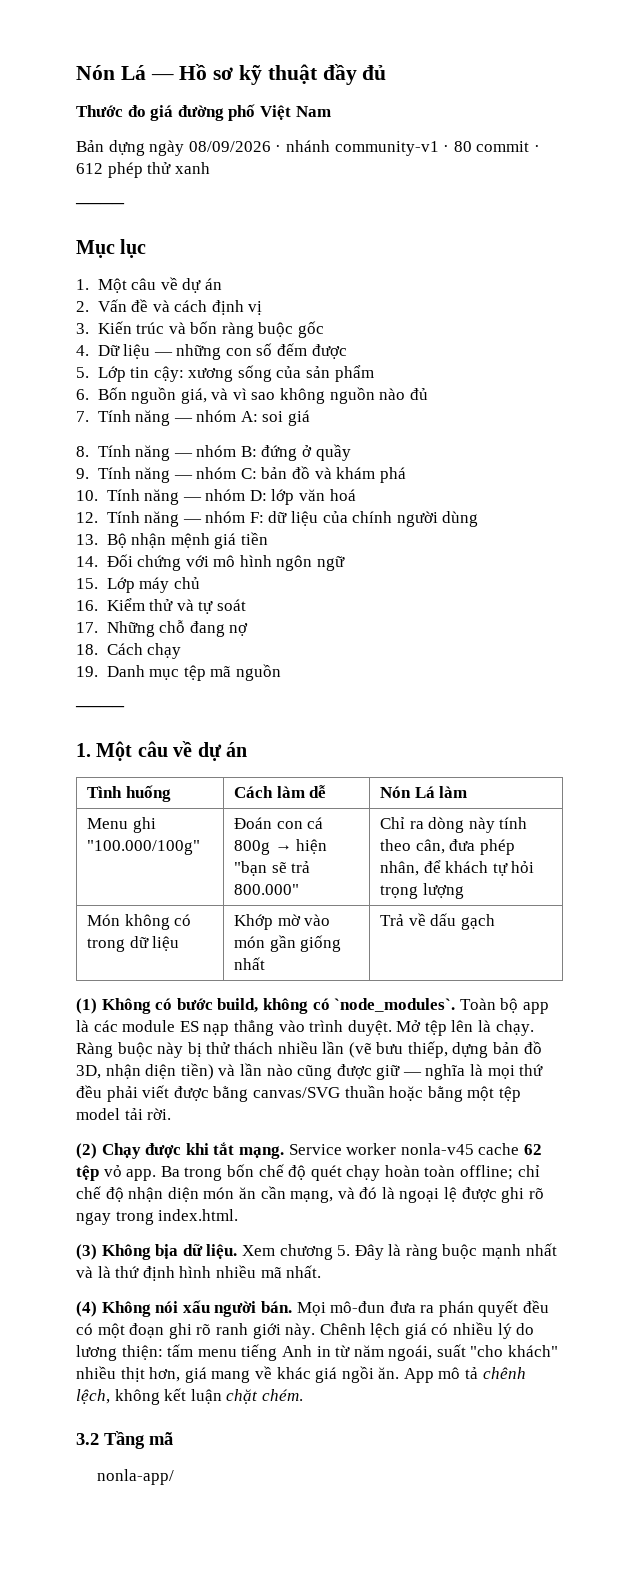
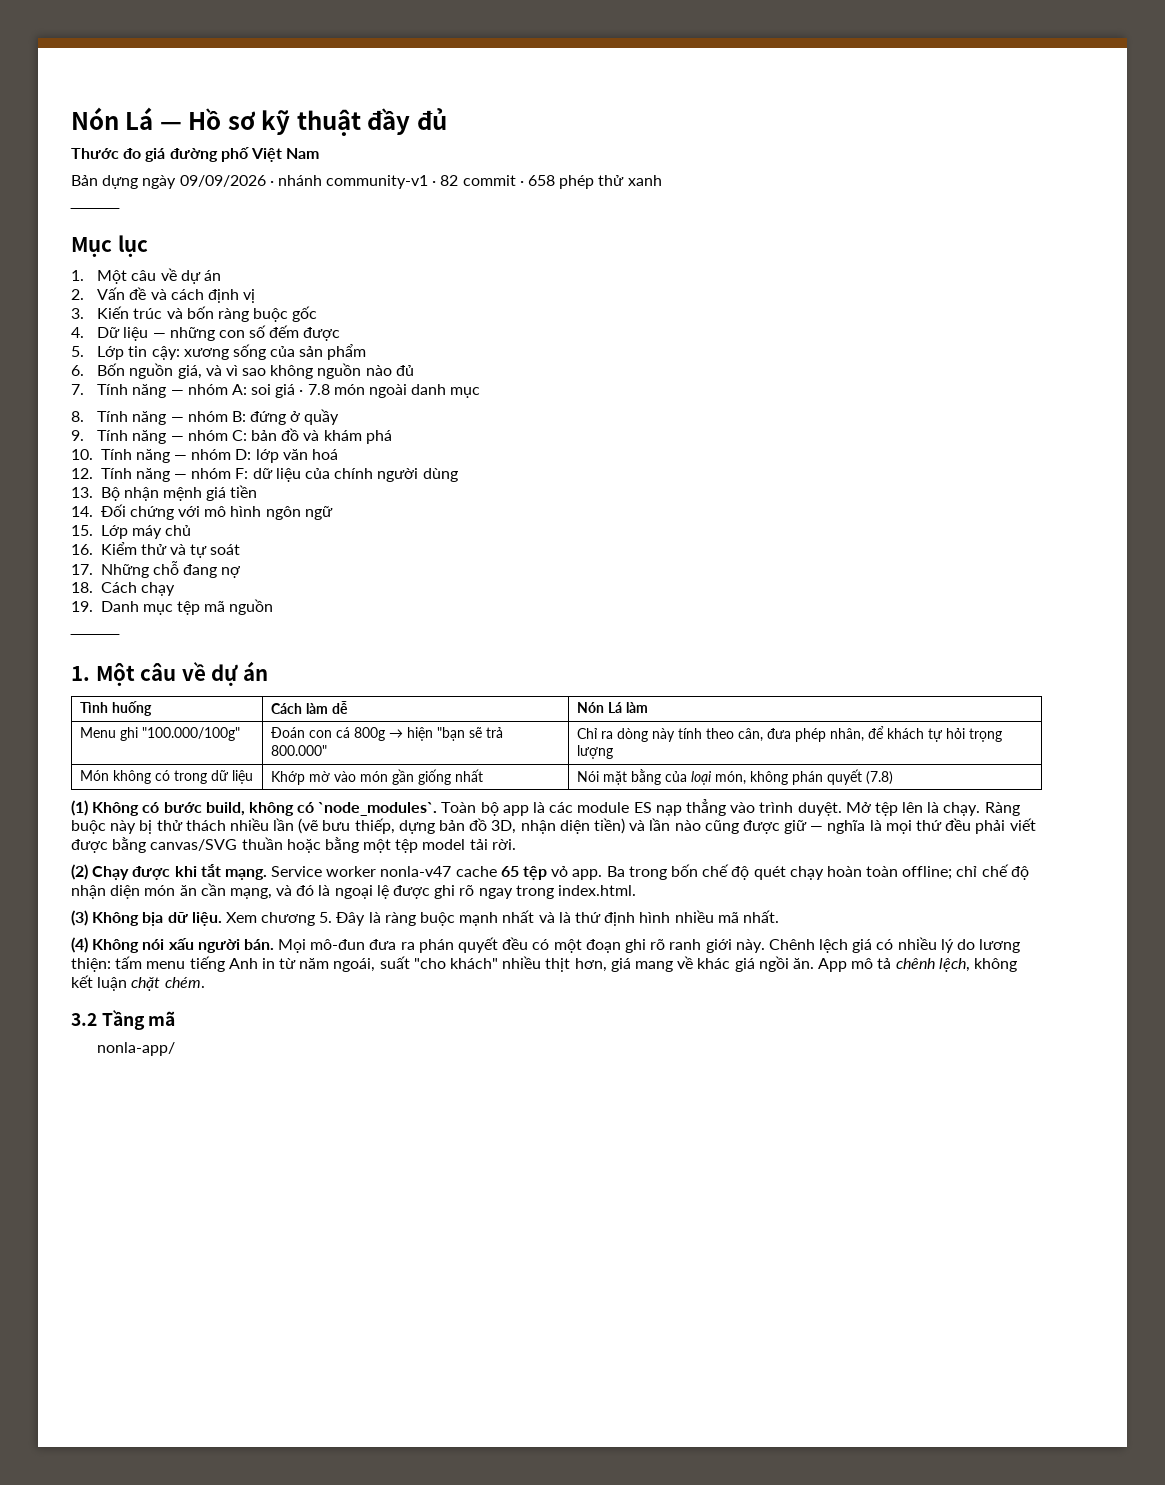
[188,141,271,152] 08/09/2026 -> [179,175,266,187] 09/09/2026
[453,141,472,152] 80 -> [440,175,459,186] 82
[76,163,103,174] 612 -> [528,175,556,186] 658
(311, 418) none -> [299,384,481,398] · 7.8 món ngoài danh mục
[380,913,495,930] Trả về dấu gạch -> [577,769,894,785] Nói mặt bằng của loại món, không phán quyết (7.8)
[400,1143,542,1155] nonla-v45 cache 62 -> [380,866,519,877] nonla-v47 cache 65

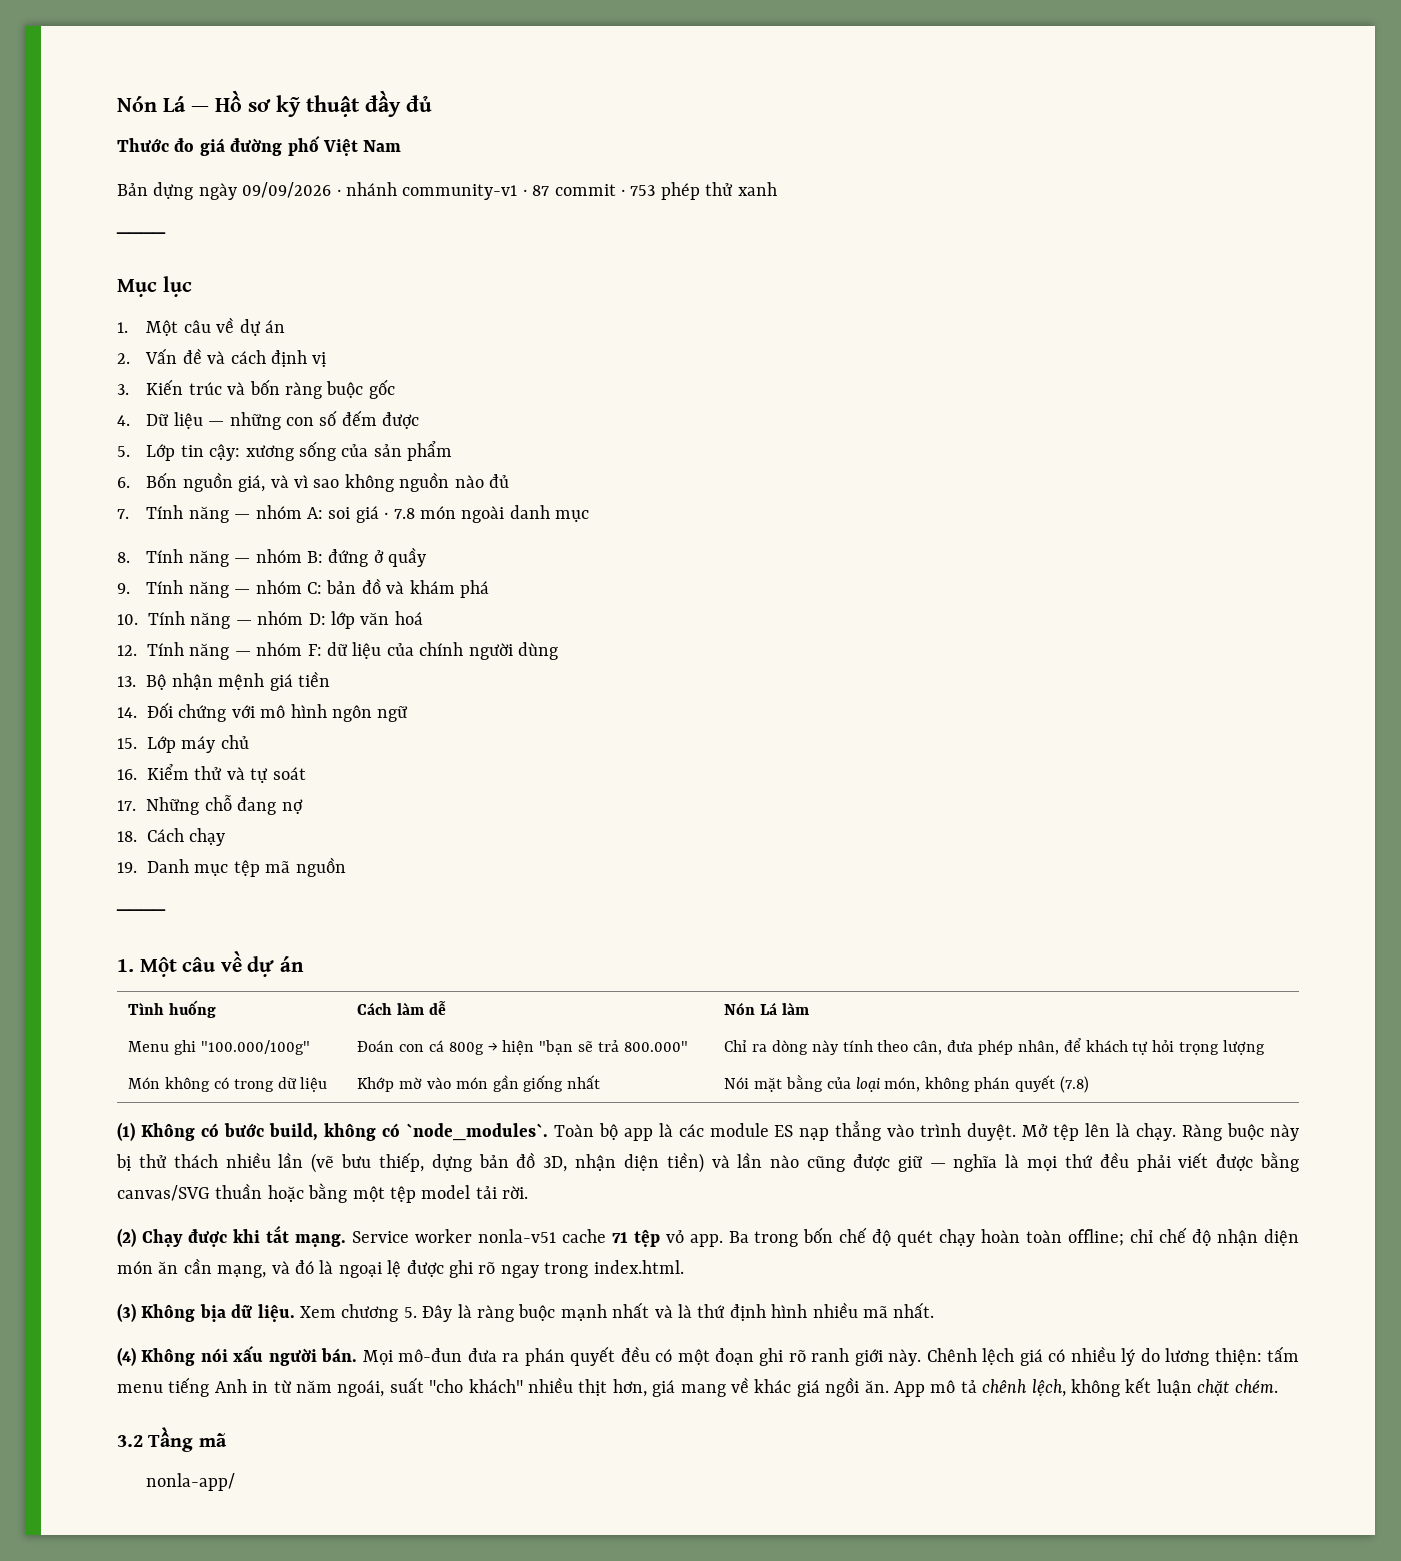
[440,175,459,186] 82 -> [532,185,550,196] 87
[528,175,556,186] 658 -> [630,185,656,196] 753
[380,866,519,877] nonla-v47 cache 65 -> [477,1229,628,1243] nonla-v51 cache 71

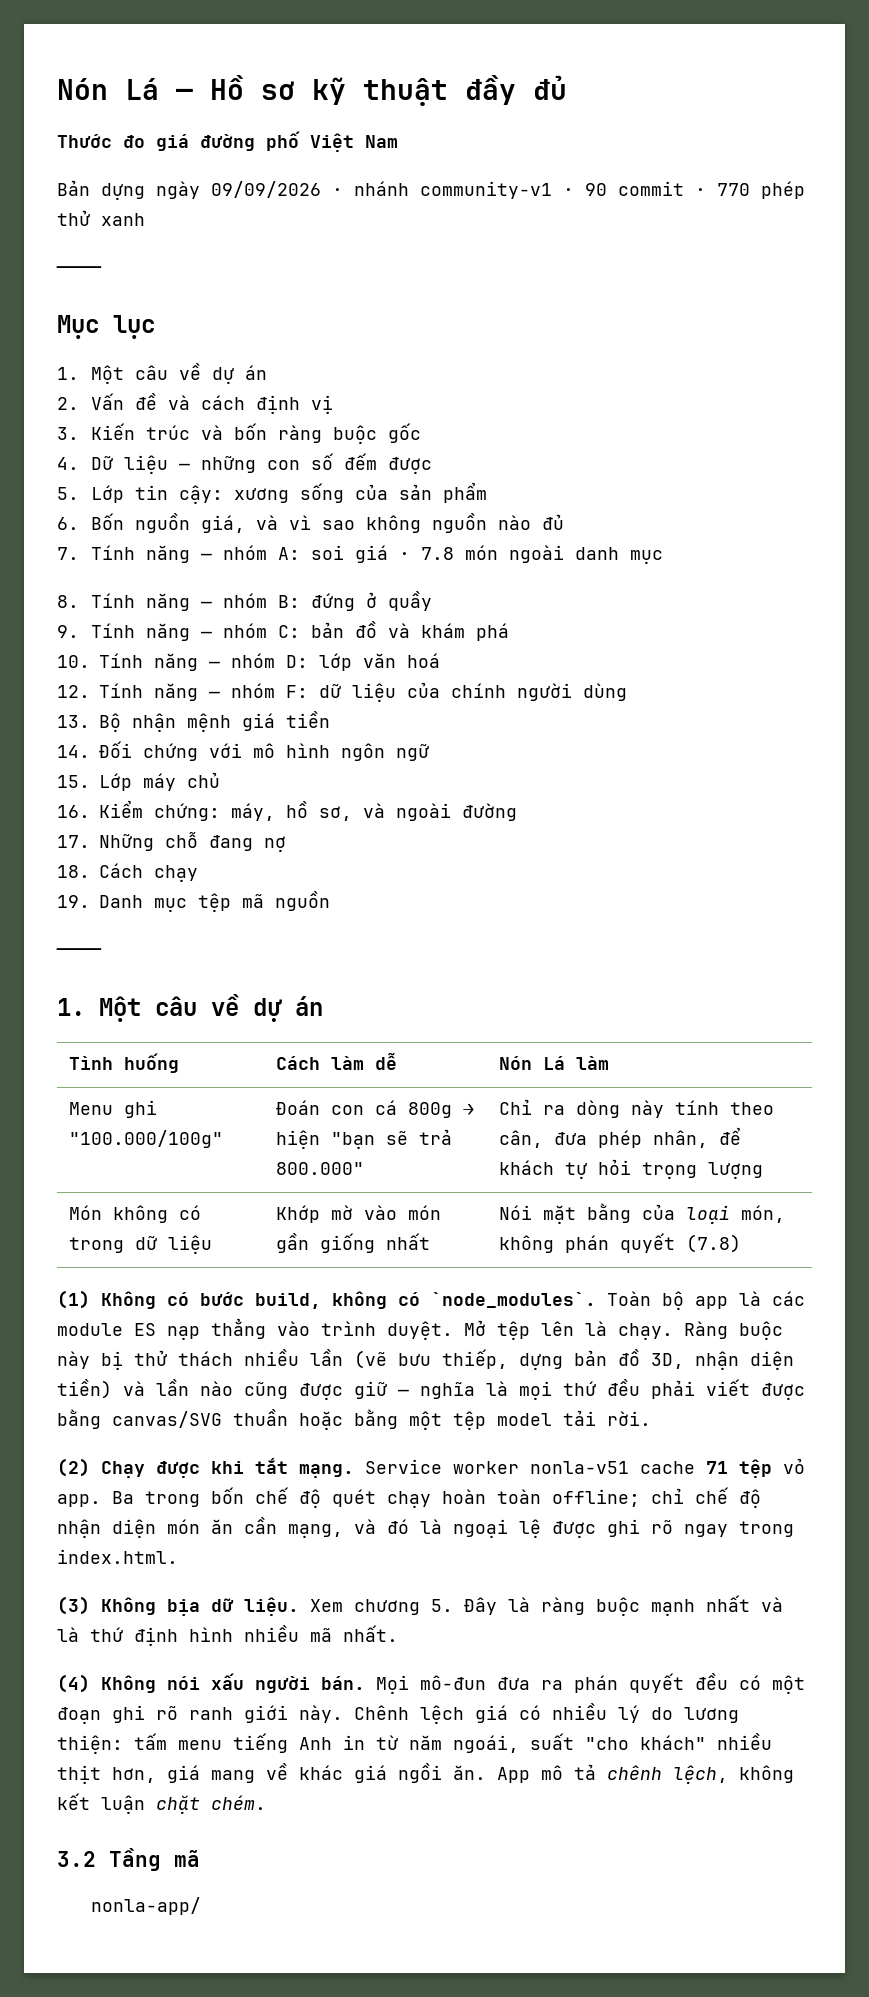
[532,185,550,196] 87 -> [585,183,607,196] 90
[630,185,656,196] 753 -> [717,183,750,196] 770
[194,766,306,783] thử và tự soát -> [154,801,517,821] chứng: máy, hồ sơ, và ngoài đường

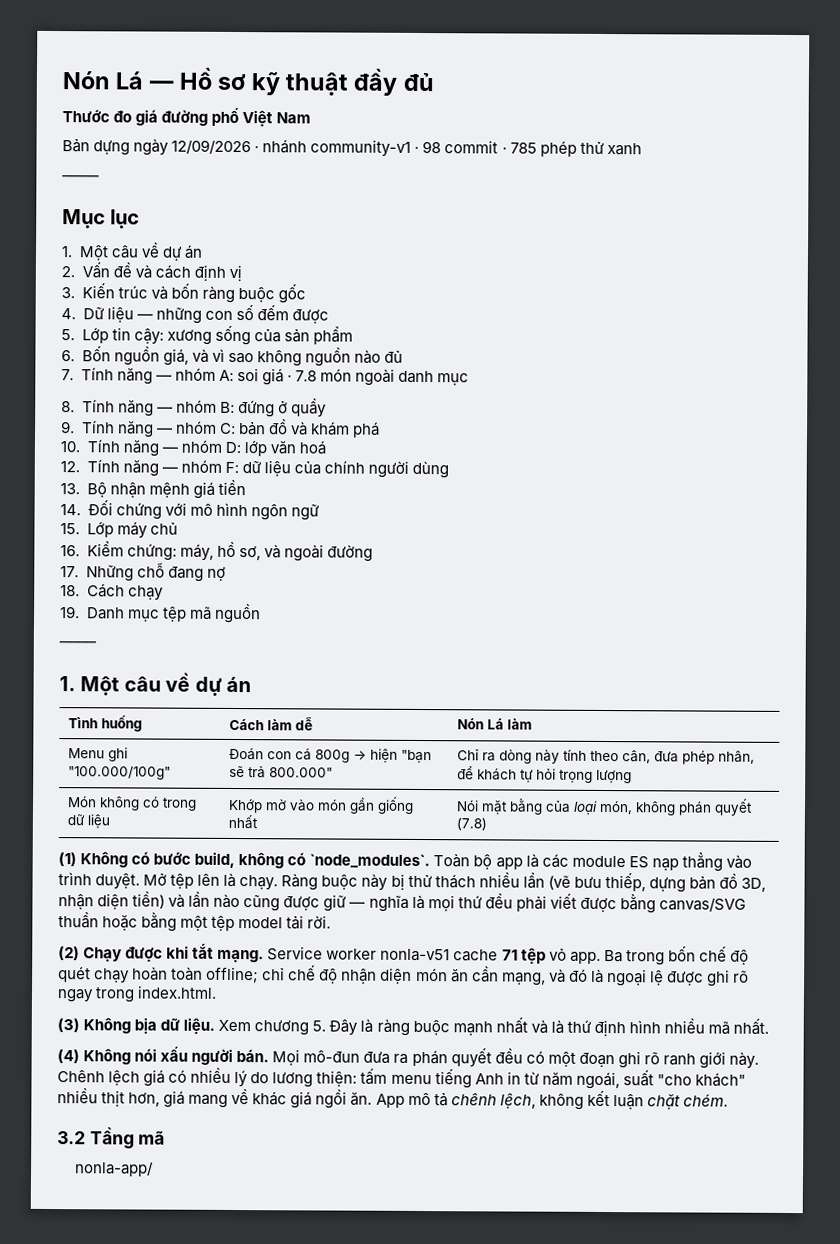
[211,181,321,198] 09/09/2026 -> [171,139,252,155] 12/09/2026
[585,183,607,196] 90 -> [422,141,442,154] 98
[717,183,750,196] 770 -> [509,142,537,154] 785

